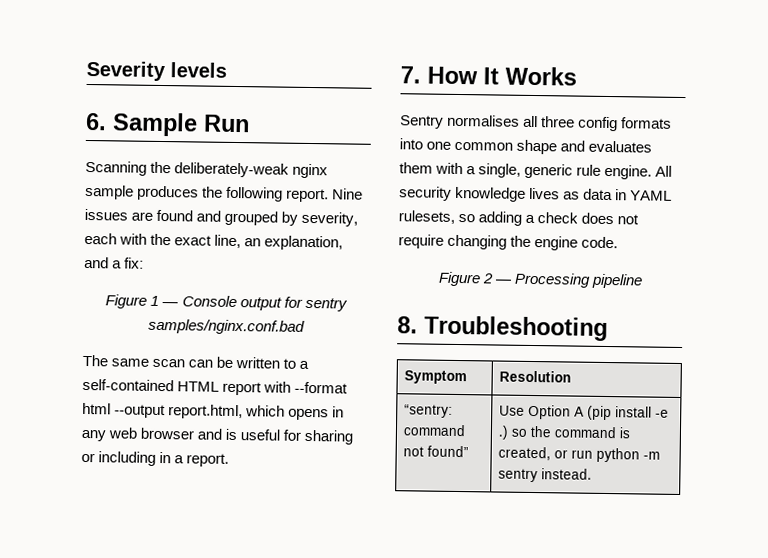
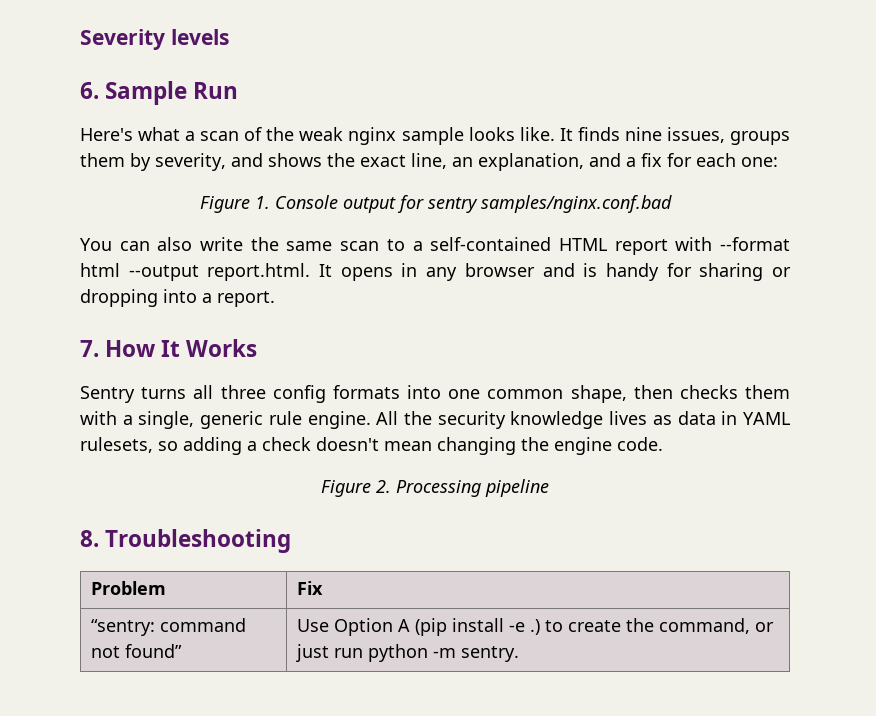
[85,160,329,179] [85,184,364,203] [84,208,359,227] [84,232,148,245] Scanning the deliberately-weak nginx sample produces the following report. Nine issues are found and grouped by severity, each with -> [80,127,791,145] [80,153,322,171] Here's what a scan of the weak nginx sample looks like. It finds nine issues, groups them by severity, and shows
[124,257,145,269] [105,294,180,309] fix: // Figure 1 — -> [641,153,778,167] [199,196,270,213] fix for each one: // Figure 1.
[82,354,281,369] The same scan can be written -> [80,237,380,251] You can also write the same scan
[168,404,286,420] report.html, which -> [207,263,333,281] report.html. It
[108,427,138,439] web -> (458, 274) none
[240,429,281,441] useful -> [605,263,659,281] handy
[98,451,172,466] including in -> [80,289,197,307] dropping into
[447,114,521,127] normalises -> [141,387,187,399] turns
[516,139,653,155] shape and evaluates -> [570,385,738,403] shape, then checks
(673, 171) none -> [404,411,432,425] the
[581,212,640,225] [398,234,444,249] does not require -> [316,437,432,451] doesn't mean
[481,273,513,284] 2 — -> [376,480,391,493] 2.
[404,370,468,385] [499,370,572,383] Symptom | Resolution -> [90,581,166,595] [296,581,323,595] Problem | Fix
[511,425,632,439] [498,446,569,461] so the command is created, or -> [544,618,774,634] [295,644,329,662] to create the command, or just
[498,468,593,483] sentry instead. -> [460,646,519,662] sentry.

